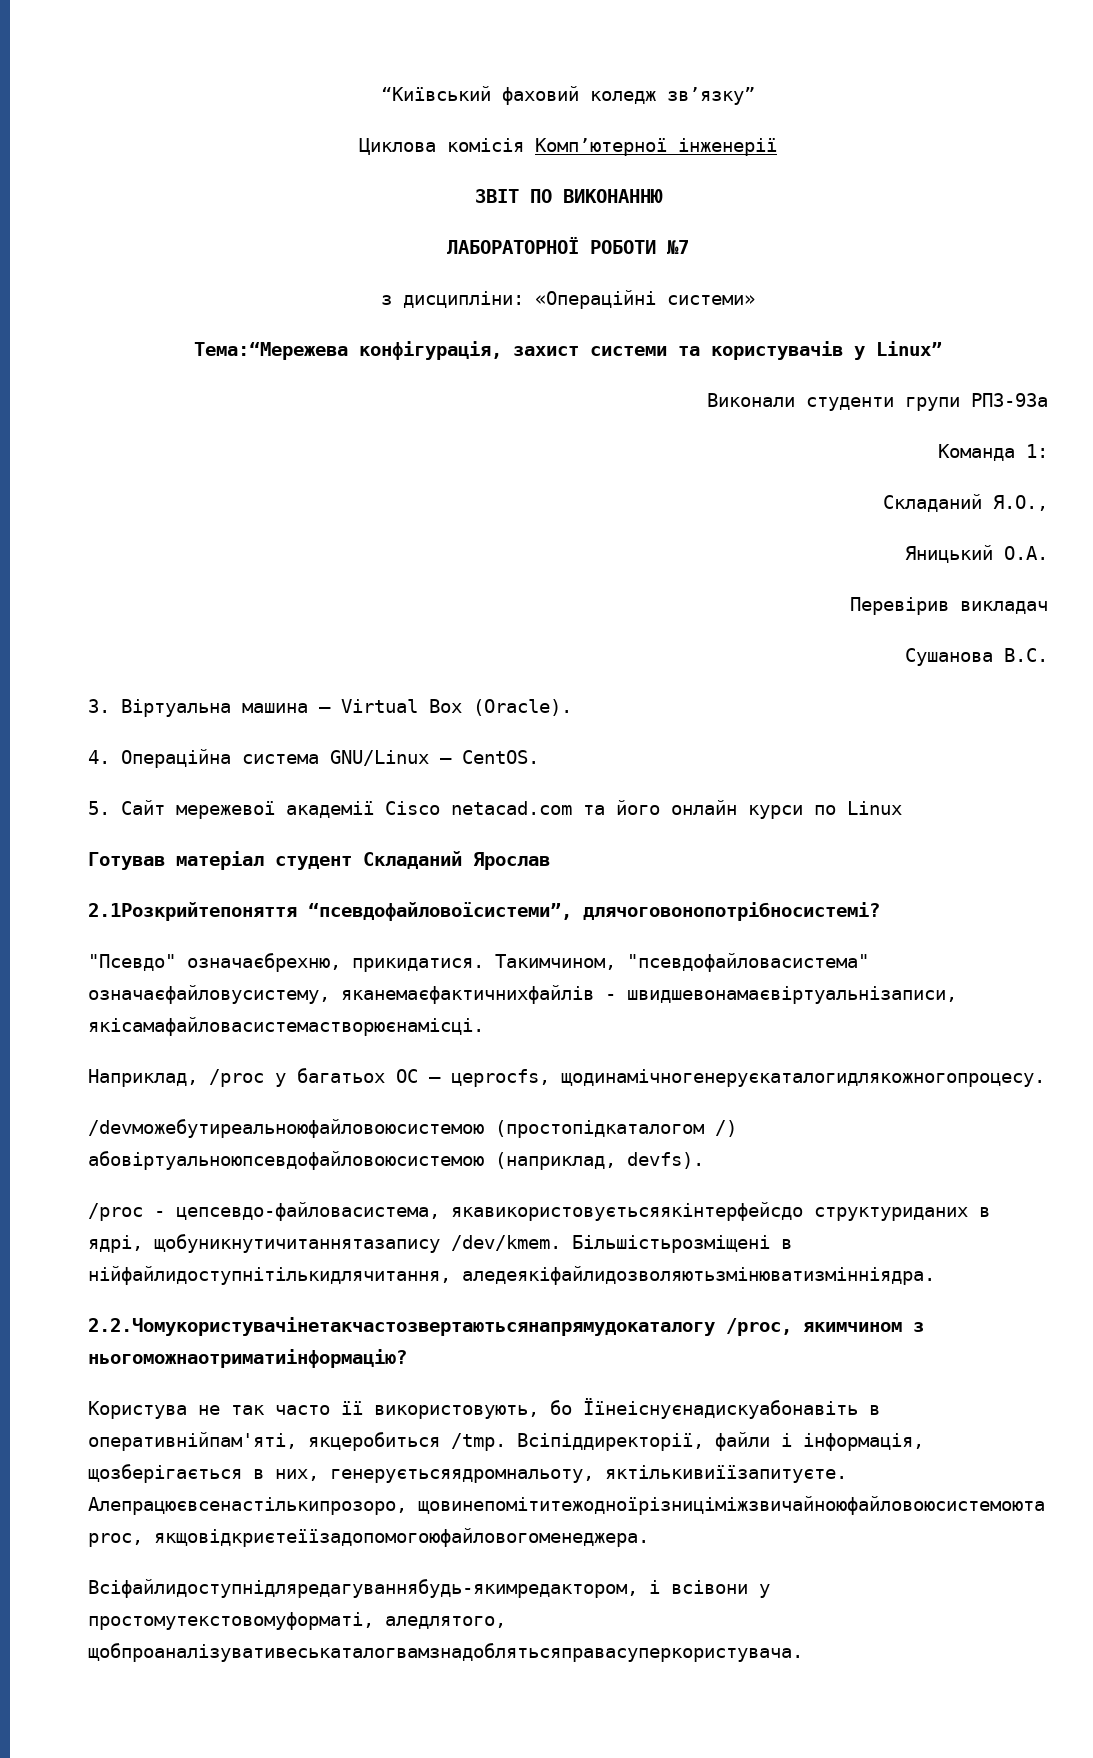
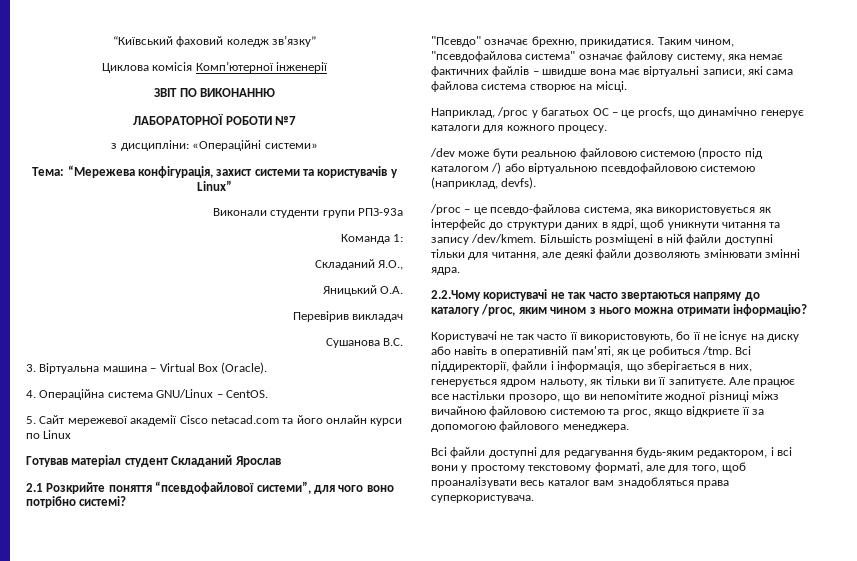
[194,342,348,360] Тема:“Мережева -> [32,165,135,178] Тема: “Мережева
[88,902,880,921] [88,953,869,972] [88,985,957,1004] [88,1017,484,1036] 2.1Розкрийтепоняття “псевдофайловоїсистеми”, длячоговонопотрібносистемі? // "Псевдо" означаєбрехню, прикидатися. Такимчином, "псевдофайловасистема" означаєфайловусистему, яканемаєфактичнихфайлів - швидшевонамаєвіртуальнізаписи, якісамафайловасистемастворюєнамісці. -> [26,481,394,494] [26,496,127,508] [431,36,734,47] [431,51,784,62] [431,66,794,77] [431,81,627,92] 2.1 Розкрийте поняття “псевдофайлової системи”, для чого воно потрібно системі? // "Псевдо" означає брехню, прикидатися. Таким чином, "псевдофайлова система" означає файлову систему, яка немає фактичних файлів – швидше вона має віртуальні записи, які сама файлова система створює на місці.
[451,1069,1045,1087] [88,1119,737,1138] [88,1151,704,1170] [88,1202,990,1221] [88,1234,792,1253] [88,1266,935,1285] [88,1317,924,1336] [88,1349,407,1368] [88,1401,187,1419] цеprocfs, щодинамічногенеруєкаталогидлякожногопроцесу. // /devможебутиреальноюфайловоюсистемою (простопідкаталогом /) абовіртуальноюпсевдофайловоюсистемою (наприклад, devfs). // /proc - цепсевдо-файловасистема, якавикористовуєтьсяякінтерфейсдо структуриданих в ядрі, щобуникнутичитаннятазапису /dev/kmem. Більшістьрозміщені в нійфайлидоступнітількидлячитання, аледеякіфайлидозволяютьзмінюватизмінніядра. // 2.2.Чомукористувачінетакчастозвертаютьсянапрямудокаталогу /proc, якимчином з ньогоможнаотриматиінформацію? // Користува -> [621,107,804,118] [431,125,608,133] [430,147,763,159] [431,162,755,174] [431,177,537,189] [430,204,771,215] [431,219,781,230] [431,234,773,245] [431,249,800,260] [431,267,460,275] [431,289,760,301] [431,304,807,316] [431,331,497,342] це procfs, що динамічно генерує каталоги для кожного процесу. // /dev може бути реальною файловою системою (просто під каталогом /) або віртуальною псевдофайловою системою (наприклад, devfs). // /proc – це псевдо-файлова система, яка використовується як інтерфейс до структури даних в ядрі, щоб уникнути читання та запису /dev/kmem. Більшість розміщені в ній файли доступні тільки для читання, але деякі файли дозволяють змінювати змінні ядра. // 2.2.Чому користувачі не так часто звертаються напряму до каталогу /proc, яким чином з нього можна отримати інформацію? // Користувачі
[583,1398,880,1419] [88,1432,924,1451] [88,1464,847,1483] [88,1496,1045,1515] [88,1528,649,1547] [88,1579,770,1598] [88,1612,506,1630] [88,1643,803,1662] Їїнеіснуєнадискуабонавіть в оперативнійпам'яті, якцеробиться /tmp. Всіпіддиректорії, файли і інформація, щозберігається в них, генеруєтьсяядромнальоту, яктількивиїїзапитуєте. Алепрацюєвсенастількипрозоро, щовинепомітитежодноїрізниціміжзвичайноюфайловоюсистемоюта proc, якщовідкриєтеїїзадопомогоюфайловогоменеджера. // Всіфайлидоступнідляредагуваннябудь-якимредактором, і всівони у простомутекстовомуформаті, аледлятого, щобпроаналізувативеськаталогвамзнадоблятьсяправасуперкористувача. -> [692,331,800,342] [431,346,752,357] [431,361,752,372] [431,376,796,387] [431,391,779,402] [431,406,764,417] [431,421,629,432] [431,447,792,458] [431,462,746,473] [431,477,729,488] [431,495,534,503] її не існує на диску або навіть в оперативній пам'яті, як це робиться /tmp. Всі піддиректорії, файли і інформація, що зберігається в них, генерується ядром нальоту, як тільки ви її запитуєте. Але працює все настільки прозоро, що ви непомітите жодної різниці міжз вичайною файловою системою та proc, якщо відкриєте її за допомогою файлового менеджера. // Всі файли доступні для редагування будь-яким редактором, і всі вони у простому текстовому форматі, але для того, щоб проаналізувати весь каталог вам знадобляться права суперкористувача.

